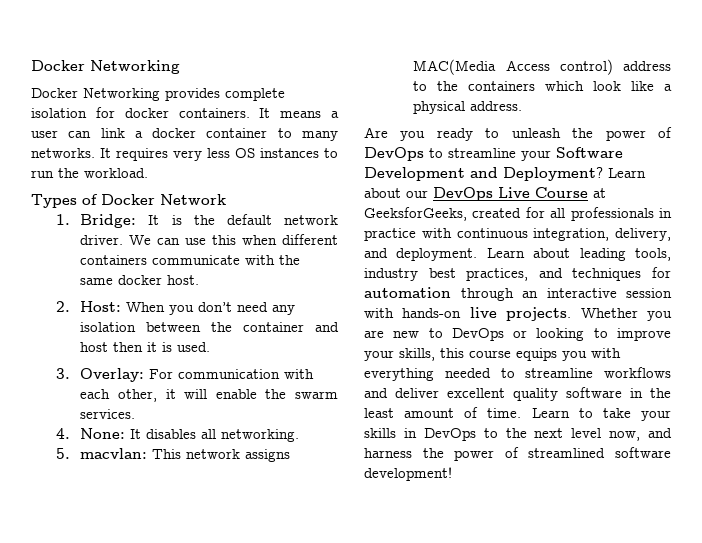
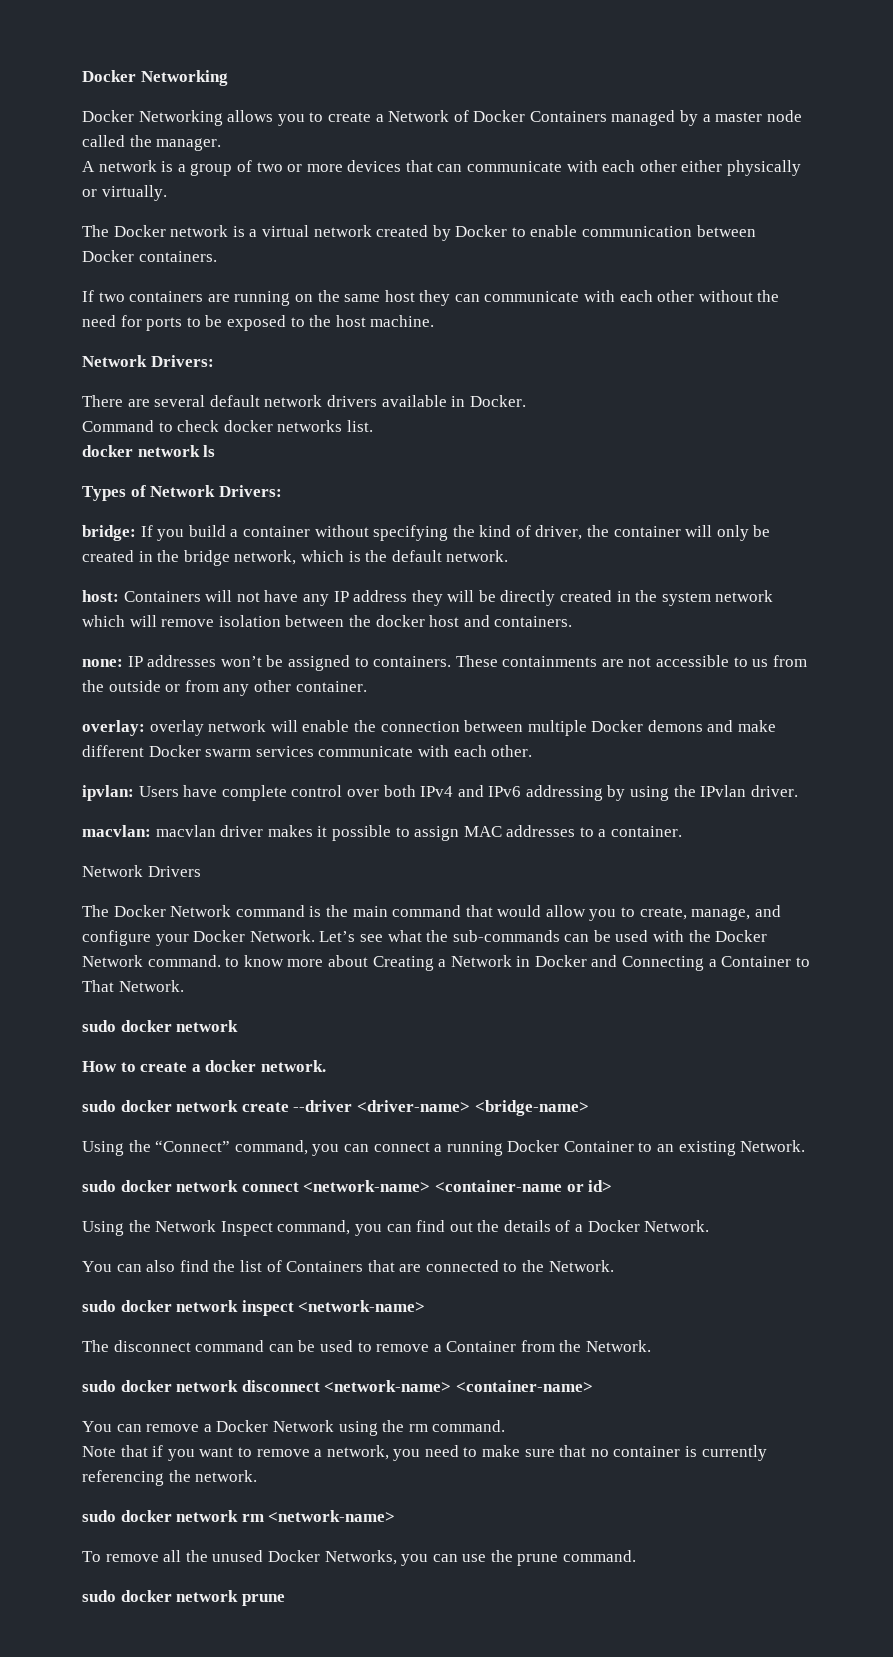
[165,88,285,101] [31,107,339,118] [31,128,338,141] [31,148,338,161] [31,168,148,178] provides complete isolation for docker containers. It means a user can link a docker container to many networks. It requires very less OS instances to run the workload. -> [227,110,802,126] [82,135,222,151] [82,160,802,176] [82,185,167,201] [82,225,756,241] [82,250,217,262] [82,290,780,306] [82,315,435,331] [82,355,214,367] [82,395,526,407] [82,420,373,432] [82,445,216,457] allows you to create a Network of Docker Containers managed by a master node called the manager. // A network is a group of two or more devices that can communicate with each other either physically or virtually. // The Docker network is a virtual network created by Docker to enable communication between Docker containers. // If two containers are running on the same host they can communicate with each other without the need for ports to be exposed to the host machine. // Network Drivers: // There are several default network drivers available in Docker. // Command to check docker networks list. // docker network ls
[101,194,226,205] [55,214,338,228] [80,234,338,245] [80,255,301,265] [80,275,200,285] [55,301,296,315] [80,322,339,332] [80,342,211,352] [55,368,315,382] [80,389,338,402] [80,409,136,419] [55,428,300,442] [55,448,291,462] [413,59,671,75] [413,81,672,91] [413,101,523,114] [364,127,672,141] [364,147,623,161] [364,167,646,181] [364,187,606,201] [364,207,672,221] [364,228,671,241] [364,248,671,261] [364,267,671,281] [364,287,672,301] [364,307,672,321] [364,328,671,341] [364,348,621,361] [364,367,671,381] [364,387,671,401] [364,407,671,421] [364,428,672,441] [364,447,671,461] [364,467,452,481] Docker Network // 1. Bridge: It is the default network driver. We can use this when different containers communicate with the same docker host. // 2. Host: When you don’t need any isolation between the container and host then it is used. // 3. Overlay: For communication with each other, it will enable the swarm services. // 4. None: It disables all networking. // 5. macvlan: This network assigns MAC(Media Access control) address to the containers which look like a physical address. // Are you ready to unleash the power of DevOps to streamline your Software Development and Deployment? Learn about our DevOps Live Course at GeeksforGeeks, created for all professionals in practice with continuous integration, delivery, and deployment. Learn about leading tools, industry best practices, and techniques for automation through an interactive session with hands-on live projects. Whether you are new to DevOps or looking to improve your skills, this course equips you with everything needed to streamline workflows and deliver excellent quality software in the least amount of time. Learn to take your skills in DevOps to the next level now, and harness the power of streamlined software development! -> [150,485,282,497] [82,525,771,541] [82,550,509,566] [82,590,774,606] [82,615,573,627] [82,655,807,671] [82,680,367,696] [82,720,777,736] [82,745,533,757] [82,785,798,801] [82,825,683,841] [82,865,201,877] [82,905,781,921] [82,930,768,946] [82,955,810,971] [82,980,184,992] [82,1020,239,1032] [82,1060,326,1072] [82,1100,589,1116] [82,1140,806,1156] [82,1180,613,1192] [82,1220,710,1236] [82,1260,614,1272] [82,1300,426,1316] [82,1340,652,1352] [82,1380,593,1392] [82,1420,506,1436] [82,1445,767,1461] [82,1470,258,1486] [82,1510,396,1522] [82,1550,637,1566] [82,1590,285,1606] Network Drivers: // bridge: If you build a container without specifying the kind of driver, the container will only be created in the bridge network, which is the default network. // host: Containers will not have any IP address they will be directly created in the system network which will remove isolation between the docker host and containers. // none: IP addresses won’t be assigned to containers. These containments are not accessible to us from the outside or from any other container. // overlay: overlay network will enable the connection between multiple Docker demons and make different Docker swarm services communicate with each other. // ipvlan: Users have complete control over both IPv4 and IPv6 addressing by using the IPvlan driver. // macvlan: macvlan driver makes it possible to assign MAC addresses to a container. // Network Drivers // The Docker Network command is the main command that would allow you to create, manage, and configure your Docker Network. Let’s see what the sub-commands can be used with the Docker Network command. to know more about Creating a Network in Docker and Connecting a Container to That Network. // sudo docker network // How to create a docker network. // sudo docker network create --driver <driver-name> <bridge-name> // Using the “Connect” command, you can connect a running Docker Container to an existing Network. // sudo docker network connect <network-name> <container-name or id> // Using the Network Inspect command, you can find out the details of a Docker Network. // You can also find the list of Containers that are connected to the Network. // sudo docker network inspect <network-name> // The disconnect command can be used to remove a Container from the Network. // sudo docker network disconnect <network-name> <container-name> // You can remove a Docker Network using the rm command. // Note that if you want to remove a network, you need to make sure that no container is currently referencing the network. // sudo docker network rm <network-name> // To remove all the unused Docker Networks, you can use the prune command. // sudo docker network prune

